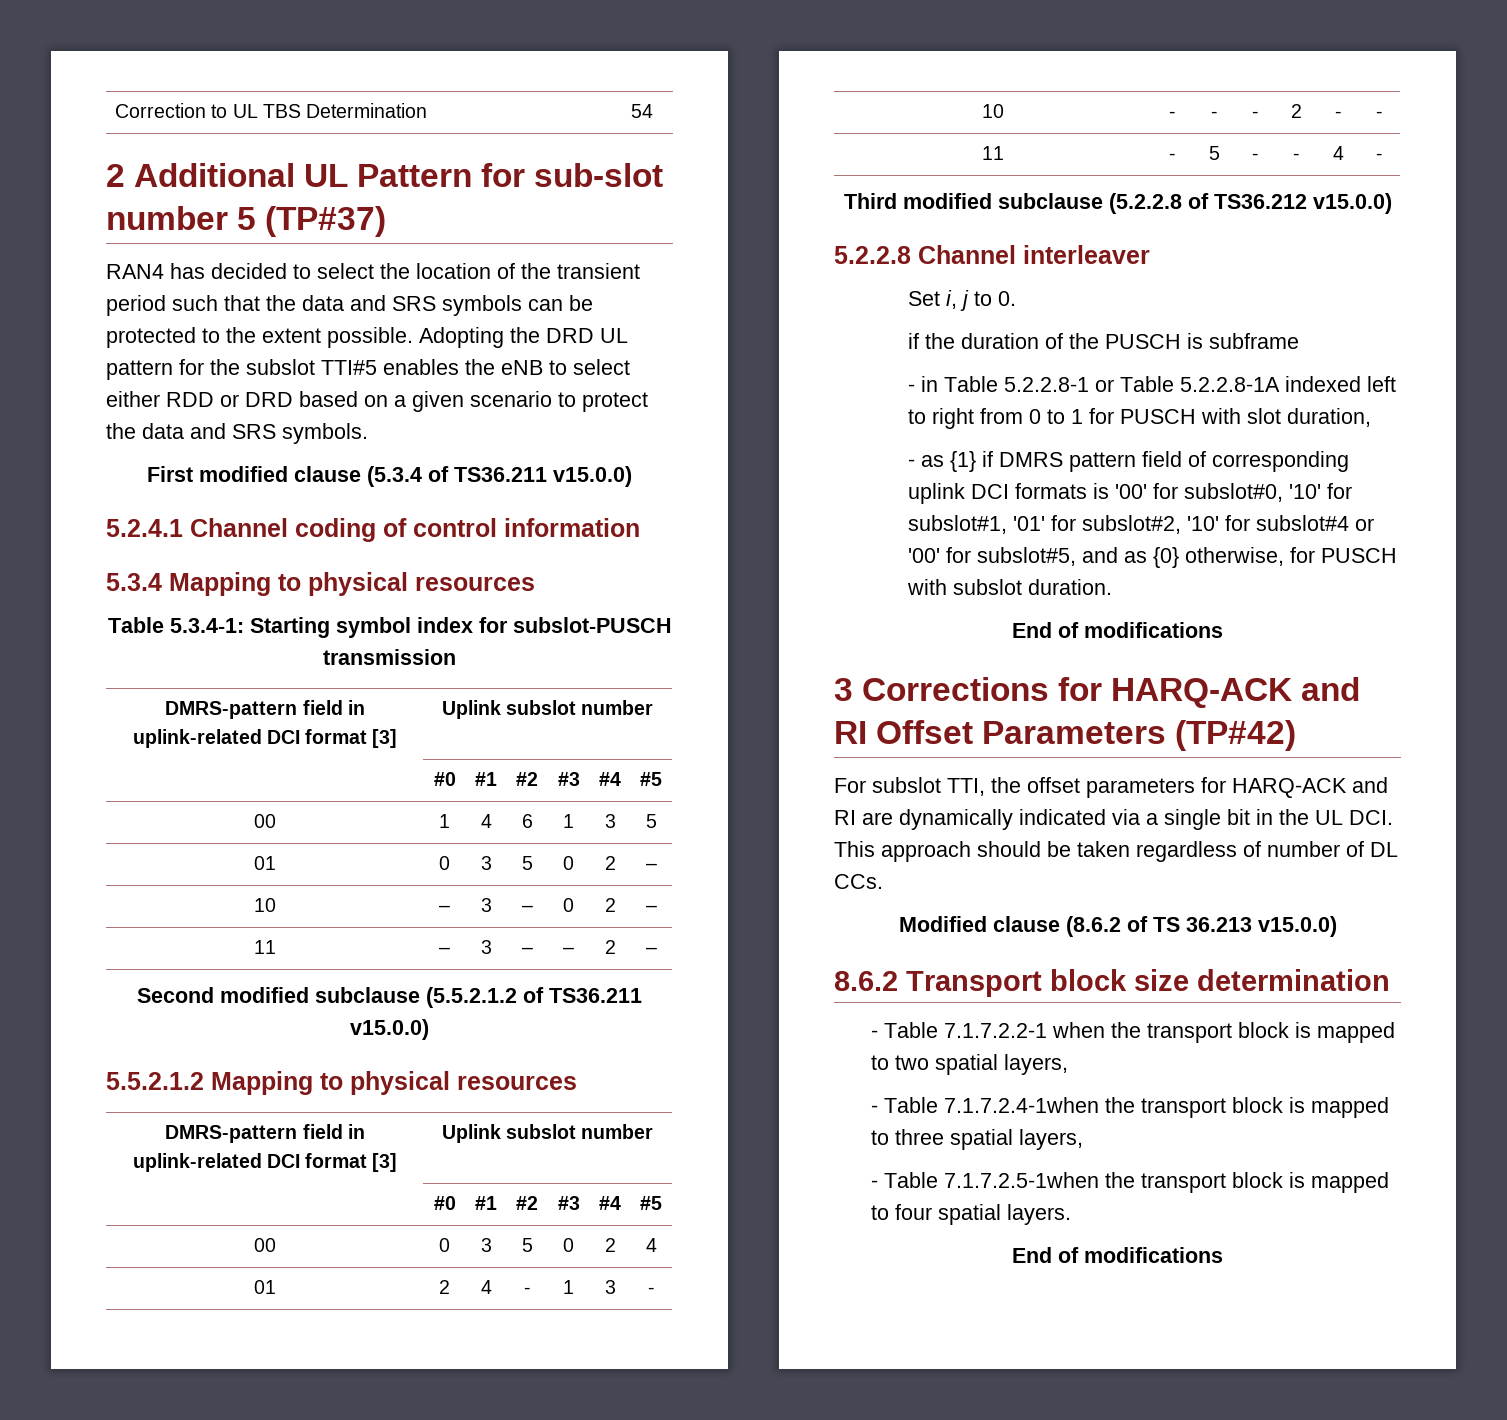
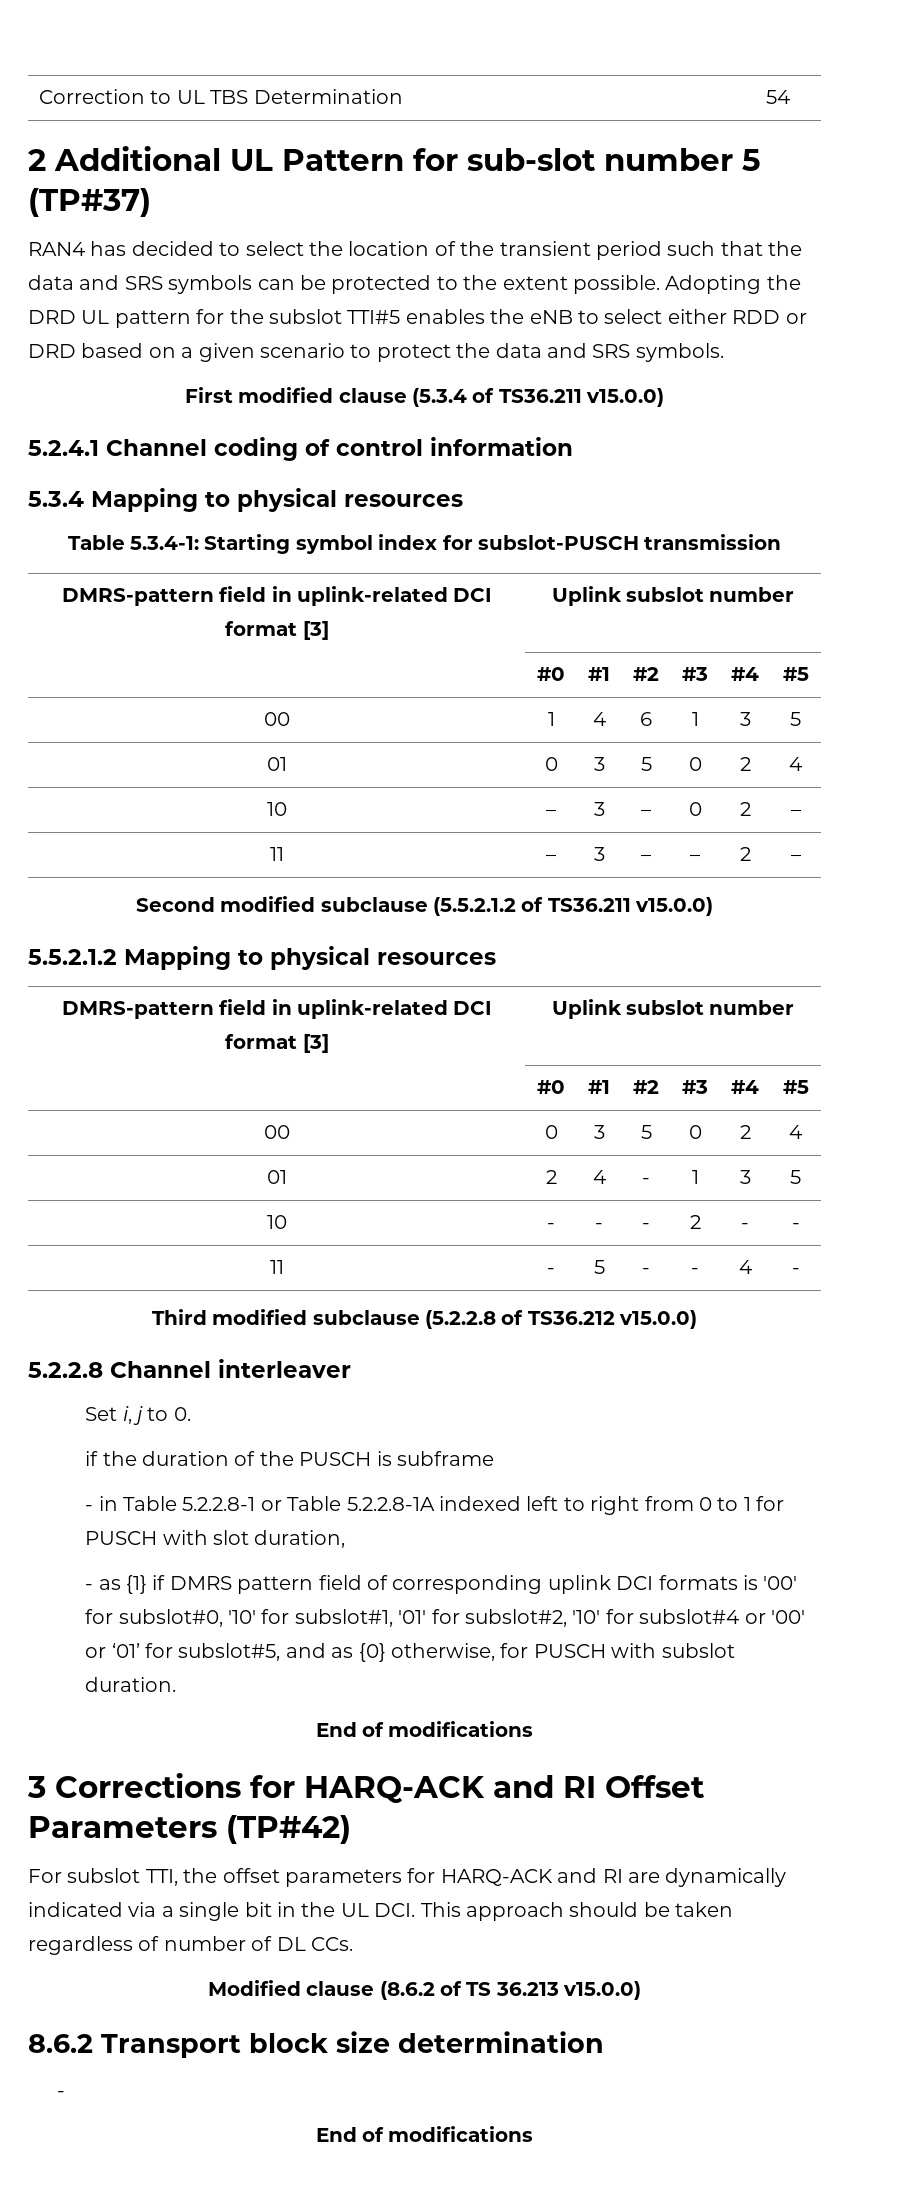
[645,863,657,870] – -> [789,757,802,771] 4
[647,1287,655,1294] - -> [790,1170,801,1184] 5
(941, 555) none -> [85,1643,140,1658] or ‘01’
[884,1022,1396,1043] [871,1054,1069,1075] [871,1097,1390,1118] [871,1129,1084,1150] [871,1172,1390,1193] [871,1204,1072,1225] Table 7.1.7.2.2-1 when the transport block is mapped to two spatial layers, // - Table 7.1.7.2.4-1when the transport block is mapped to three spatial layers, // - Table 7.1.7.2.5-1when the transport block is mapped to four spatial layers. -> (65, 2094) none

